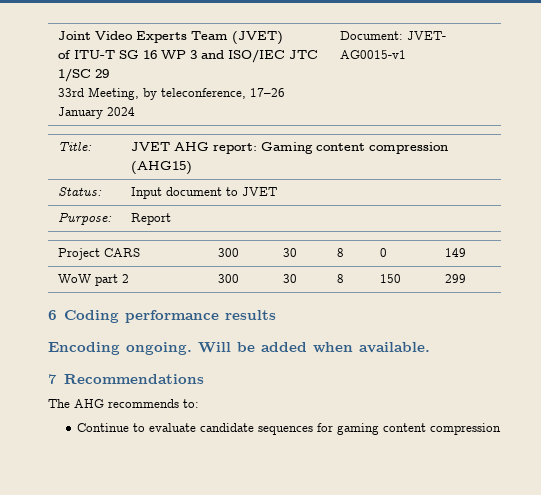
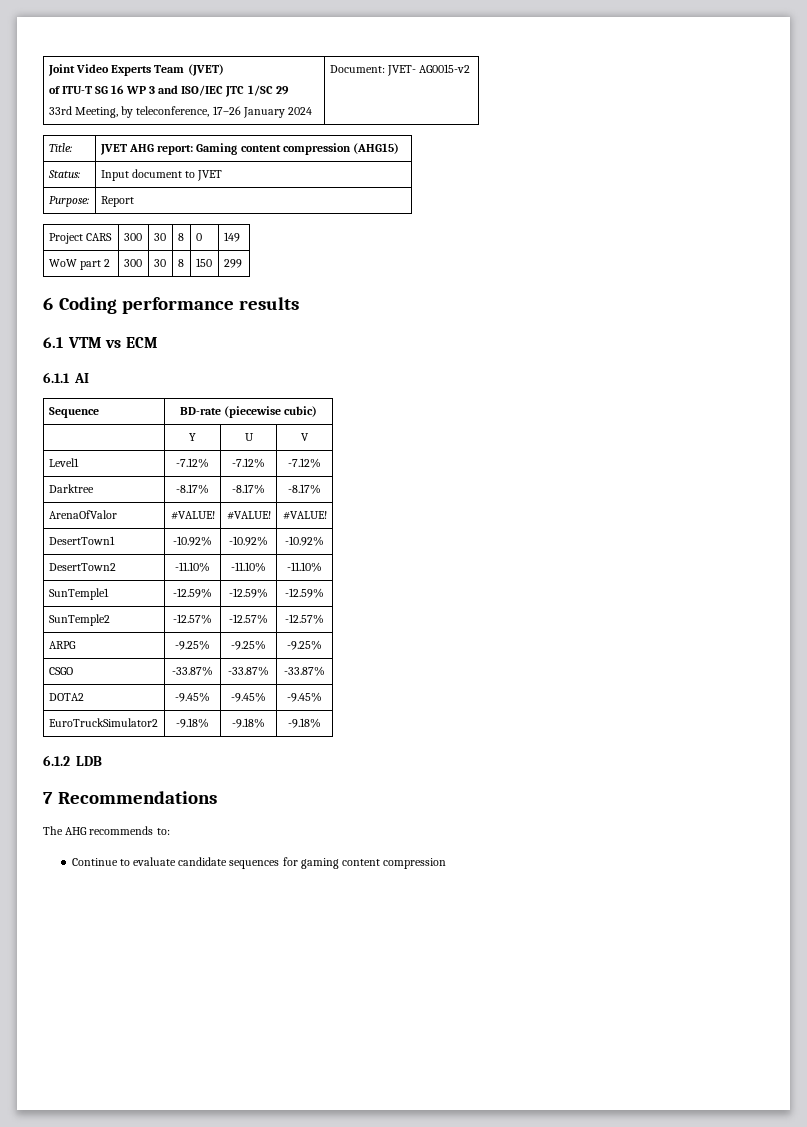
[339,50,406,59] AG0015-v1 -> [419,64,471,73] AG0015-v2
[48,342,430,355] Encoding ongoing. Will be added when available. -> [43,337,158,348] [43,372,89,383] [48,407,99,418] [179,406,318,418] [189,433,196,441] [244,433,254,441] [301,433,309,441] [48,458,79,467] [176,458,209,468] [232,458,265,468] [288,458,321,468] [48,484,94,493] [176,484,209,494] [232,484,265,494] [288,484,321,494] [48,510,117,519] [170,511,215,520] [226,511,271,520] [282,511,327,520] [48,536,115,545] [173,536,212,546] [229,536,268,546] [285,536,324,546] [48,563,116,571] [175,562,210,572] [231,562,266,572] [287,562,322,572] [48,588,109,600] [173,588,212,598] [229,588,268,598] [285,588,324,598] [48,614,110,626] [173,614,212,624] [229,614,268,624] [285,614,324,624] [48,641,76,649] [175,640,210,650] [231,640,266,650] [287,640,322,650] [48,667,73,675] [172,666,213,676] [228,666,269,676] [284,666,325,676] [48,693,84,701] [175,692,210,702] [231,692,266,702] [287,692,322,702] [48,718,158,727] [176,718,209,728] [232,718,265,728] [288,718,321,728] [43,755,102,766] 6.1 VTM vs ECM // 6.1.1 AI // Sequence | BD-rate (piecewise cubic) // | Y | U | V // Level1 | -7.12% | -7.12% | -7.12% // Darktree | -8.17% | -8.17% | -8.17% // ArenaOfValor | #VALUE! | #VALUE! | #VALUE! // DesertTown1 | -10.92% | -10.92% | -10.92% // DesertTown2 | -11.10% | -11.10% | -11.10% // SunTemple1 | -12.59% | -12.59% | -12.59% // SunTemple2 | -12.57% | -12.57% | -12.57% // ARPG | -9.25% | -9.25% | -9.25% // CSGO | -33.87% | -33.87% | -33.87% // DOTA2 | -9.45% | -9.45% | -9.45% // EuroTruckSimulator2 | -9.18% | -9.18% | -9.18% // 6.1.2 LDB

